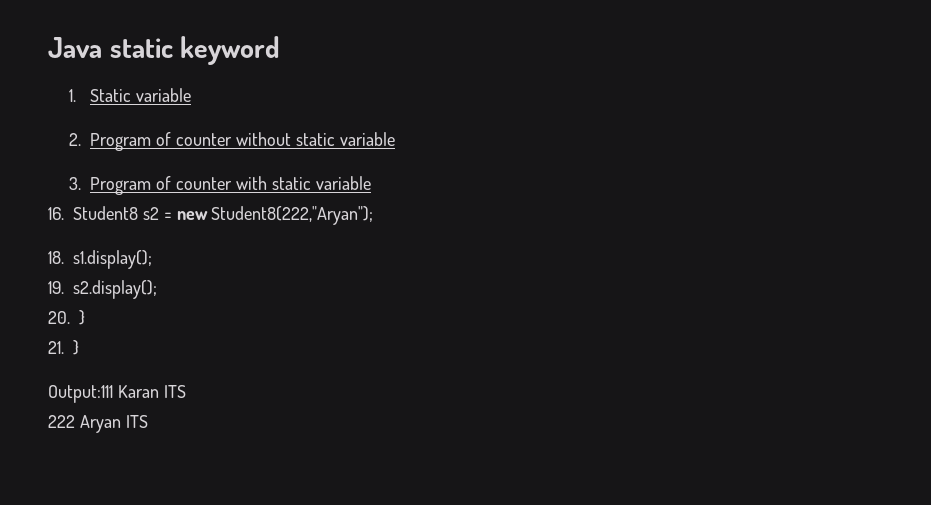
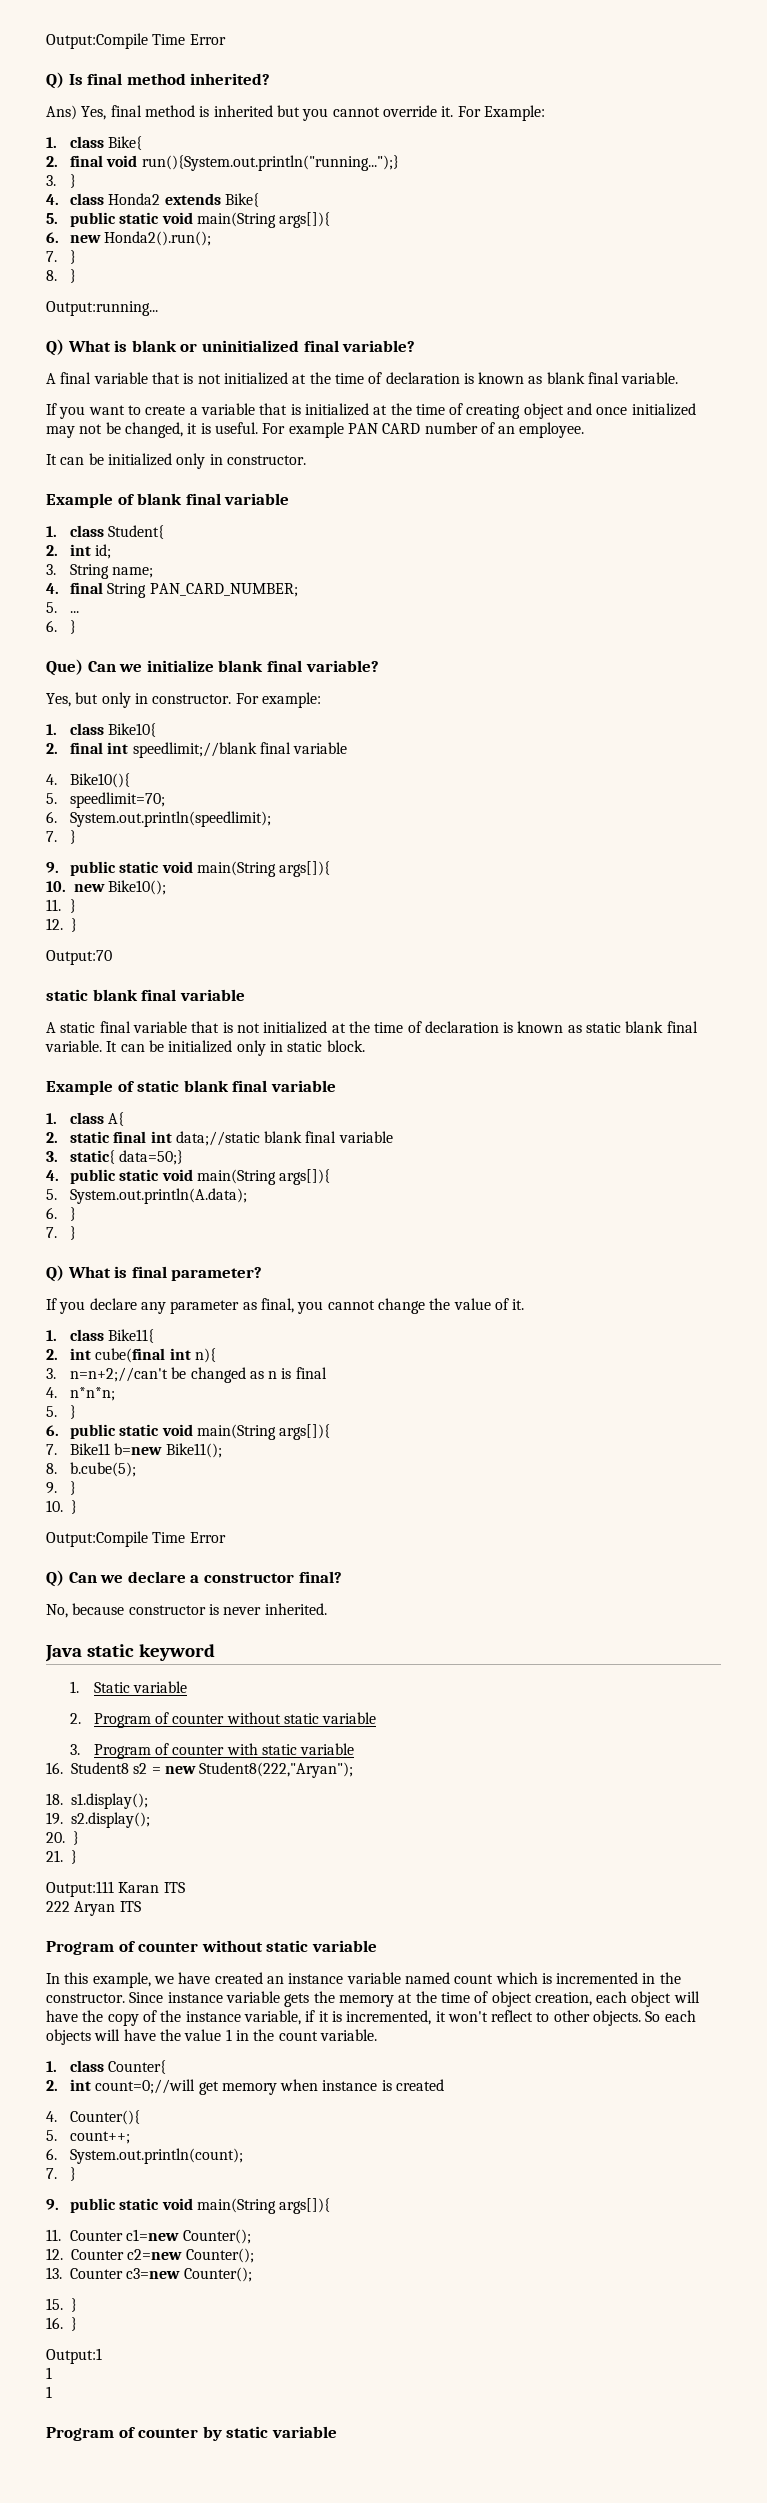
(48, 47) none -> [46,33,226,49] [46,72,271,89] [46,105,545,121] [46,136,143,150] [46,155,399,171] [46,174,76,188] [46,193,259,207] [46,212,331,228] [46,231,212,246] [46,250,76,264] [46,269,76,283] [46,301,158,316] [46,339,416,356] [46,372,679,385] [46,403,696,419] [46,422,585,438] [46,453,306,469] [46,493,290,508] [46,525,165,539] [46,544,112,559] [46,564,154,579] [46,582,298,598] [46,602,79,613] [46,620,76,634] [46,659,379,676] [46,692,321,708] [46,723,157,737] [46,742,348,758] [46,773,130,788] [46,792,165,808] [46,811,271,827] [46,830,76,844] [46,861,331,877] [46,880,167,895] [46,899,76,913] [46,918,77,932] [46,950,112,965] [46,989,245,1001] [46,1021,698,1034] [45,1040,365,1056] [46,1080,336,1095] [46,1112,125,1126] [46,1131,393,1146] [46,1150,184,1165] [46,1169,331,1185] [46,1188,247,1204] [46,1207,76,1221] [46,1226,76,1240] [46,1265,263,1282] [46,1298,525,1314] [46,1329,155,1343] [46,1348,216,1363] [46,1367,327,1383] [46,1387,115,1401] [46,1405,76,1419] [46,1424,331,1440] [46,1443,222,1458] [46,1462,136,1477] [46,1481,76,1495] [46,1500,77,1514] [46,1531,226,1547] [46,1570,342,1587] [46,1603,327,1618] Output:Compile Time Error // Q) Is final method inherited? // Ans) Yes, final method is inherited but you cannot override it. For Example: // 1. class Bike{ // 2. final void run(){System.out.println("running...");} // 3. } // 4. class Honda2 extends Bike{ // 5. public static void main(String args[]){ // 6. new Honda2().run(); // 7. } // 8. } // Output:running... // Q) What is blank or uninitialized final variable? // A final variable that is not initialized at the time of declaration is known as blank final variable. // If you want to create a variable that is initialized at the time of creating object and once initialized may not be changed, it is useful. For example PAN CARD number of an employee. // It can be initialized only in constructor. // Example of blank final variable // 1. class Student{ // 2. int id; // 3. String name; // 4. final String PAN_CARD_NUMBER; // 5. ... // 6. } // Que) Can we initialize blank final variable? // Yes, but only in constructor. For example: // 1. class Bike10{ // 2. final int speedlimit;//blank final variable // 4. Bike10(){ // 5. speedlimit=70; // 6. System.out.println(speedlimit); // 7. } // 9. public static void main(String args[]){ // 10. new Bike10(); // 11. } // 12. } // Output:70 // static blank final variable // A static final variable that is not initialized at the time of declaration is known as static blank final variable. It can be initialized only in static block. // Example of static blank final variable // 1. class A{ // 2. static final int data;//static blank final variable // 3. static{ data=50;} // 4. public static void main(String args[]){ // 5. System.out.println(A.data); // 6. } // 7. } // Q) What is final parameter? // If you declare any parameter as final, you cannot change the value of it. // 1. class Bike11{ // 2. int cube(final int n){ // 3. n=n+2;//can't be changed as n is final // 4. n*n*n; // 5. } // 6. public static void main(String args[]){ // 7. Bike11 b=new Bike11(); // 8. b.cube(5); // 9. } // 10. } // Output:Compile Time Error // Q) Can we declare a constructor final? // No, because constructor is never inherited. //
(148, 421) none -> [46,1940,377,1955] [46,1972,681,1988] [46,1991,700,2007] [46,2010,696,2026] [46,2029,377,2045] [46,2060,167,2074] [46,2079,445,2095] [46,2110,140,2125] [46,2130,130,2144] [46,2148,243,2164] [46,2167,76,2181] [46,2198,331,2214] [46,2229,251,2244] [46,2248,254,2263] [46,2267,252,2282] [46,2298,77,2312] [46,2317,77,2331] [46,2348,102,2364] [46,2367,52,2379] [46,2386,52,2398] [46,2426,337,2441] // Program of counter without static variable // In this example, we have created an instance variable named count which is incremented in the constructor. Since instance variable gets the memory at the time of object creation, each object will have the copy of the instance variable, if it is incremented, it won't reflect to other objects. So each objects will have the value 1 in the count variable. // 1. class Counter{ // 2. int count=0;//will get memory when instance is created // 4. Counter(){ // 5. count++; // 6. System.out.println(count); // 7. } // 9. public static void main(String args[]){ // 11. Counter c1=new Counter(); // 12. Counter c2=new Counter(); // 13. Counter c3=new Counter(); // 15. } // 16. } // Output:1 // 1 // 1 // Program of counter by static variable

